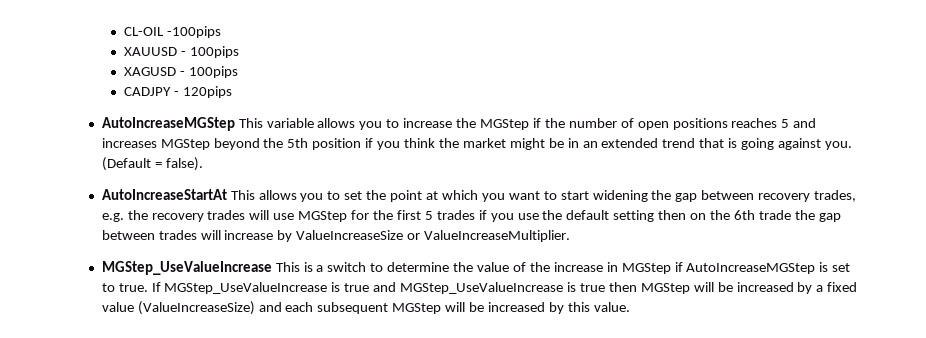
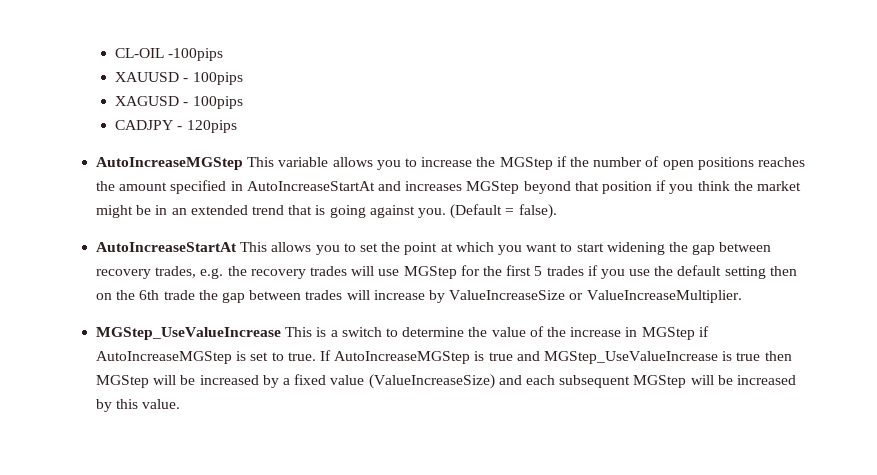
[781,119,790,128] 5 -> [96,180,375,194] the amount specified in AutoIncreaseStartAt
[263,138,309,148] the 5th -> [574,181,599,191] that
[164,282,328,294] MGStep_UseValueIncrease -> [334,351,471,364] AutoIncreaseMGStep

